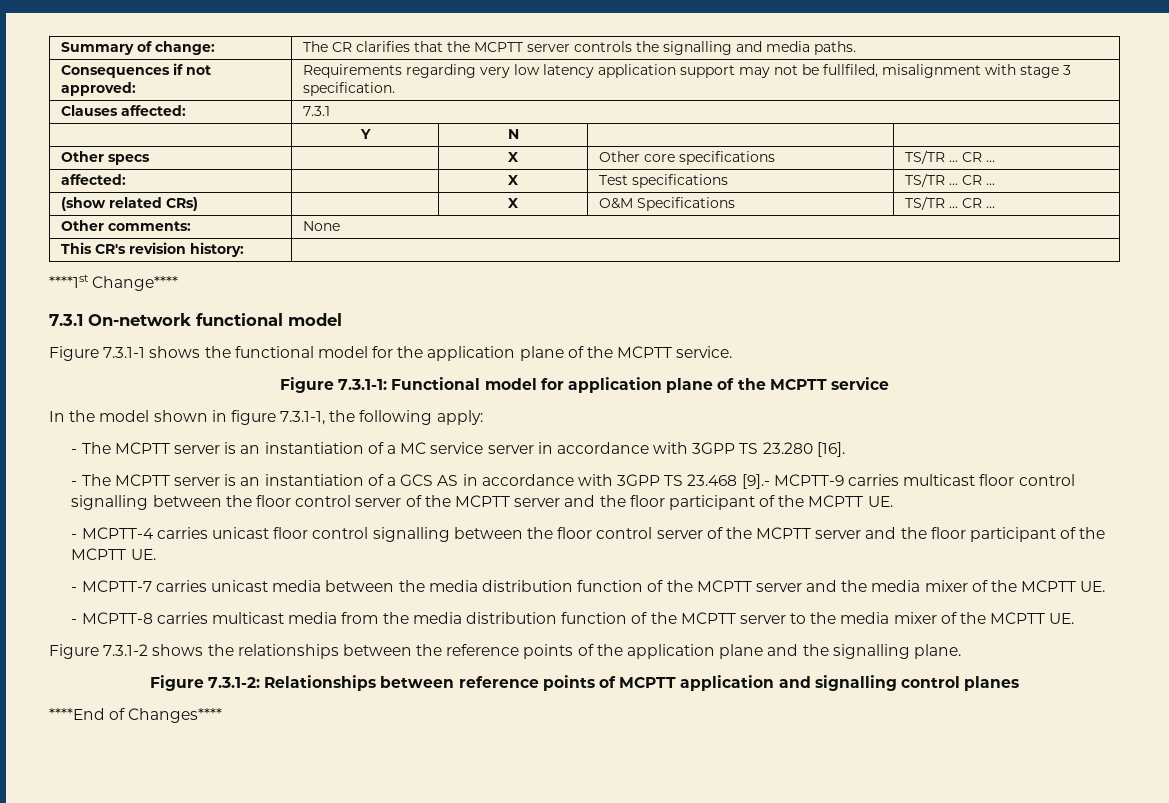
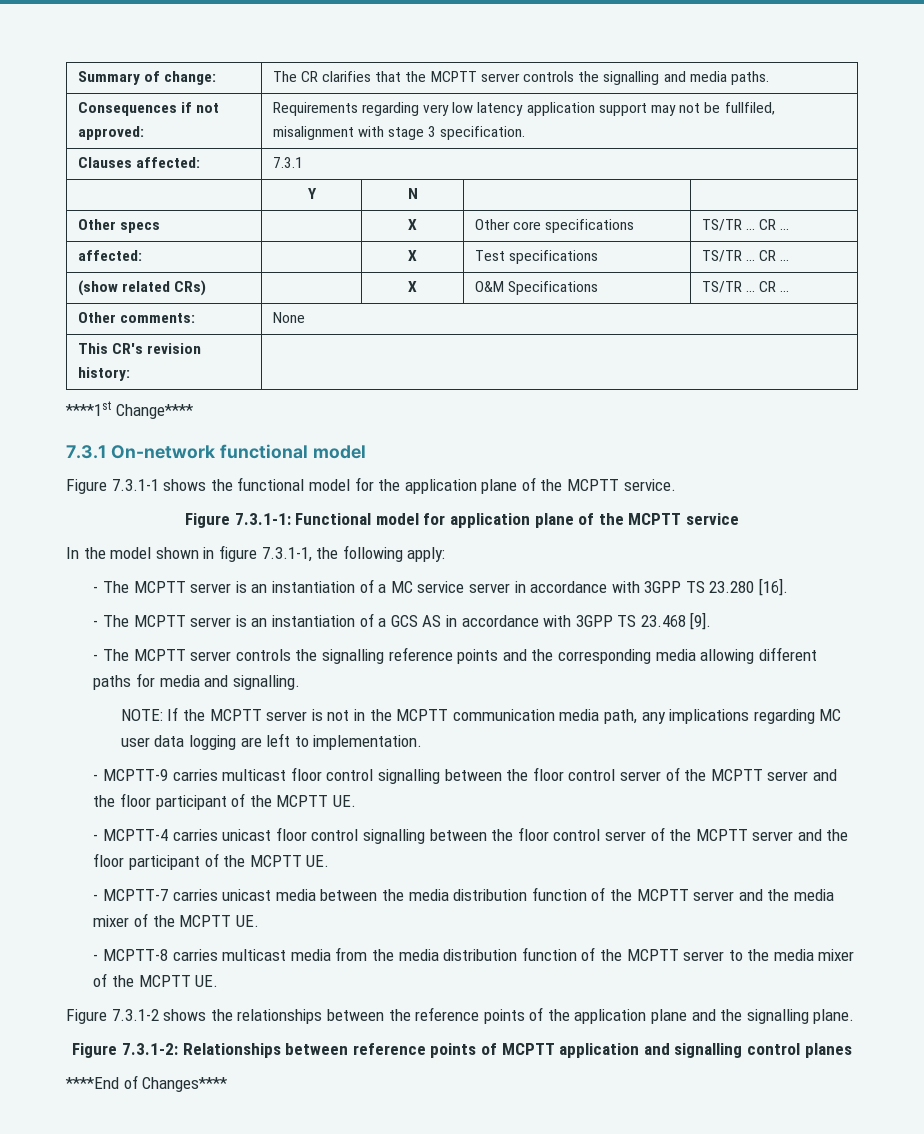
[741,474,770,489] [9].- -> [690,612,712,630] [93,647,817,664] [93,673,300,690] [120,707,842,724] [120,733,423,750] [93,774,99,781] [9]. // - The MCPTT server controls the signalling reference points and the corresponding media allowing different paths for media and signalling. // NOTE: If the MCPTT server is not in the MCPTT communication media path, any implications regarding MC user data logging are left to implementation. // -

